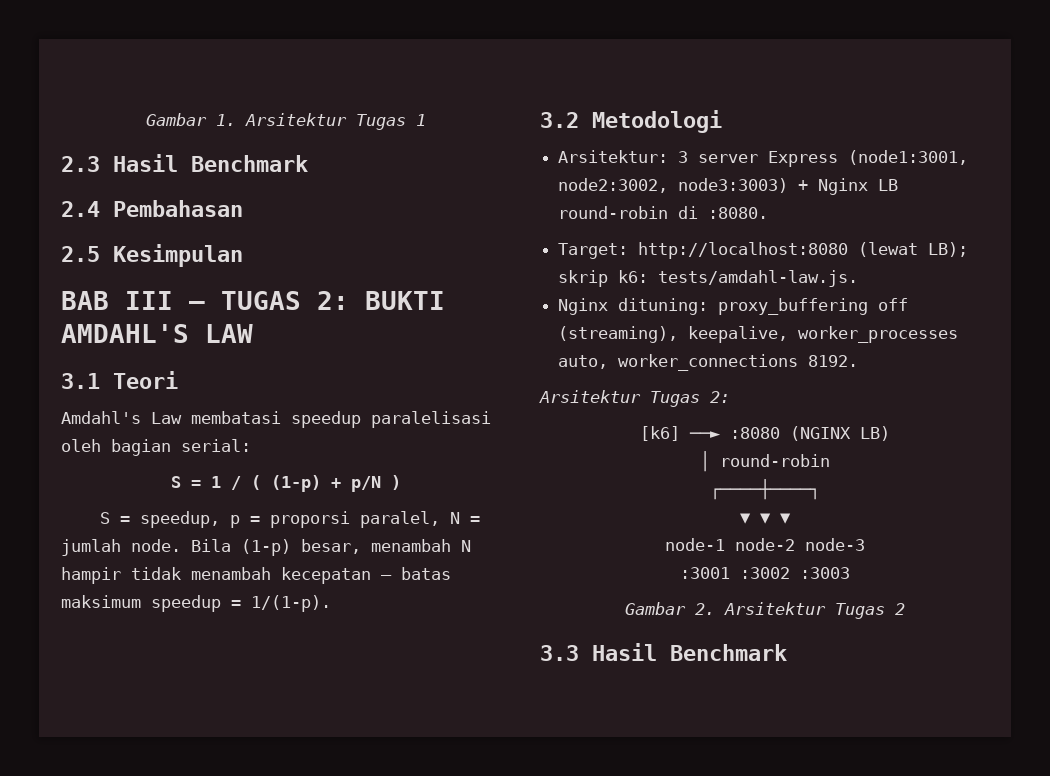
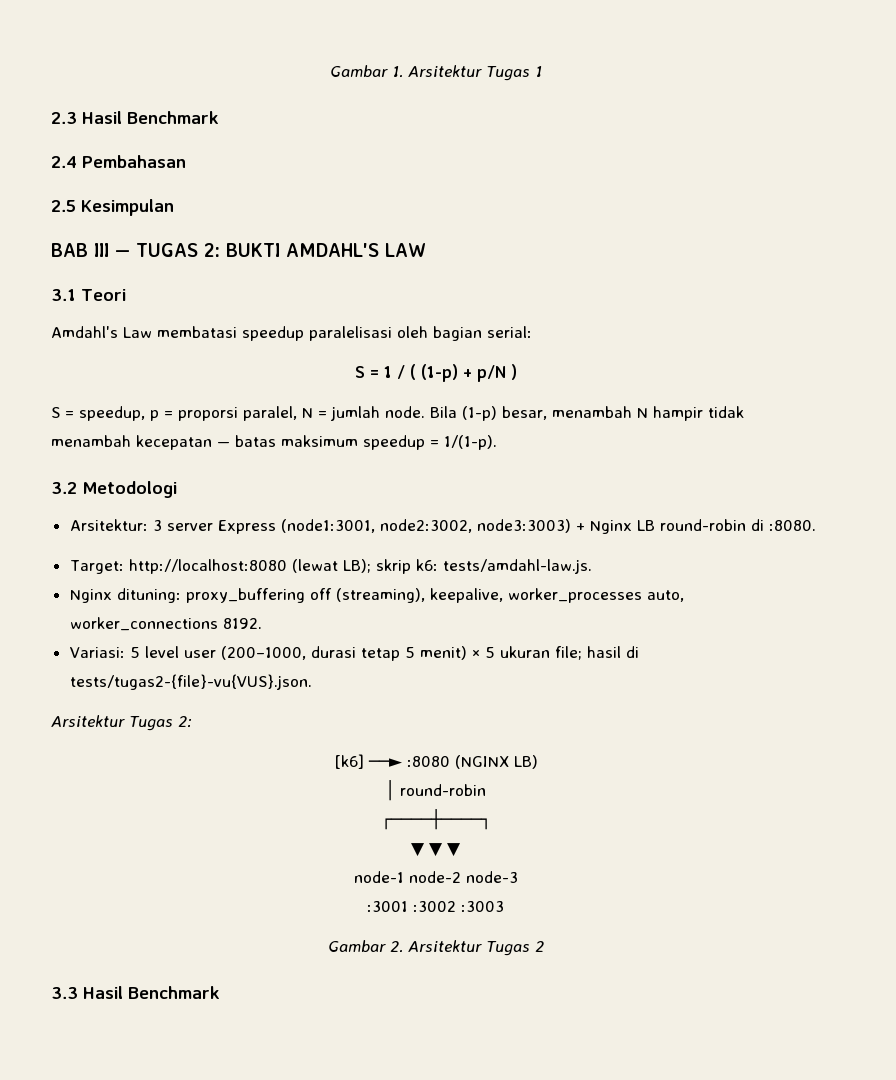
(859, 361) none -> [69,646,639,661] [69,674,312,690] // Variasi: 5 level user (200–1000, durasi tetap 5 menit) × 5 ukuran file; hasil di tests/tugas2-{file}-vu{VUS}.json.

